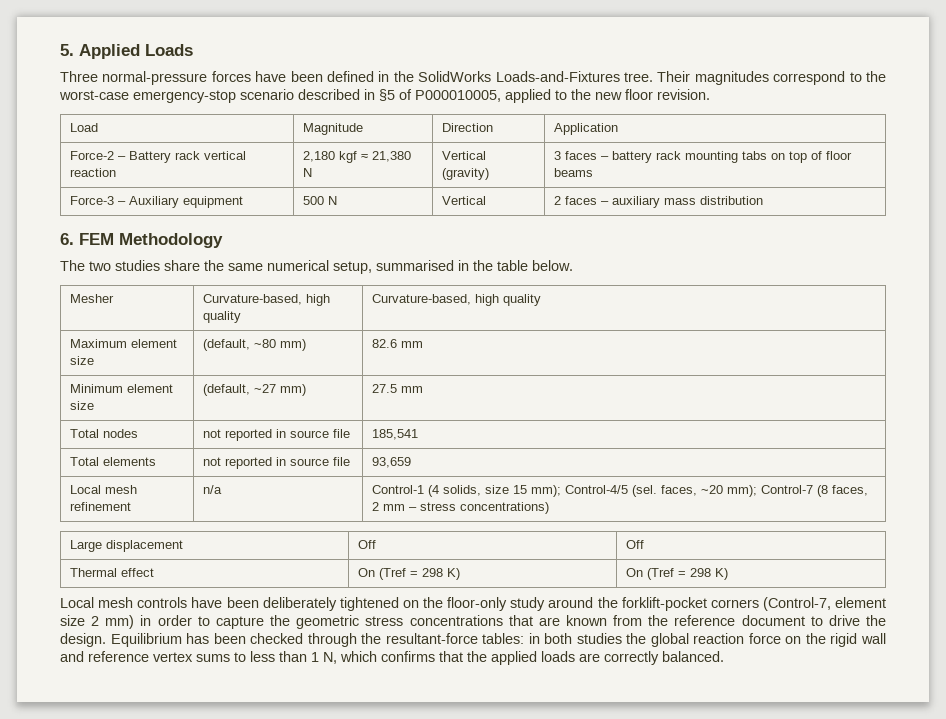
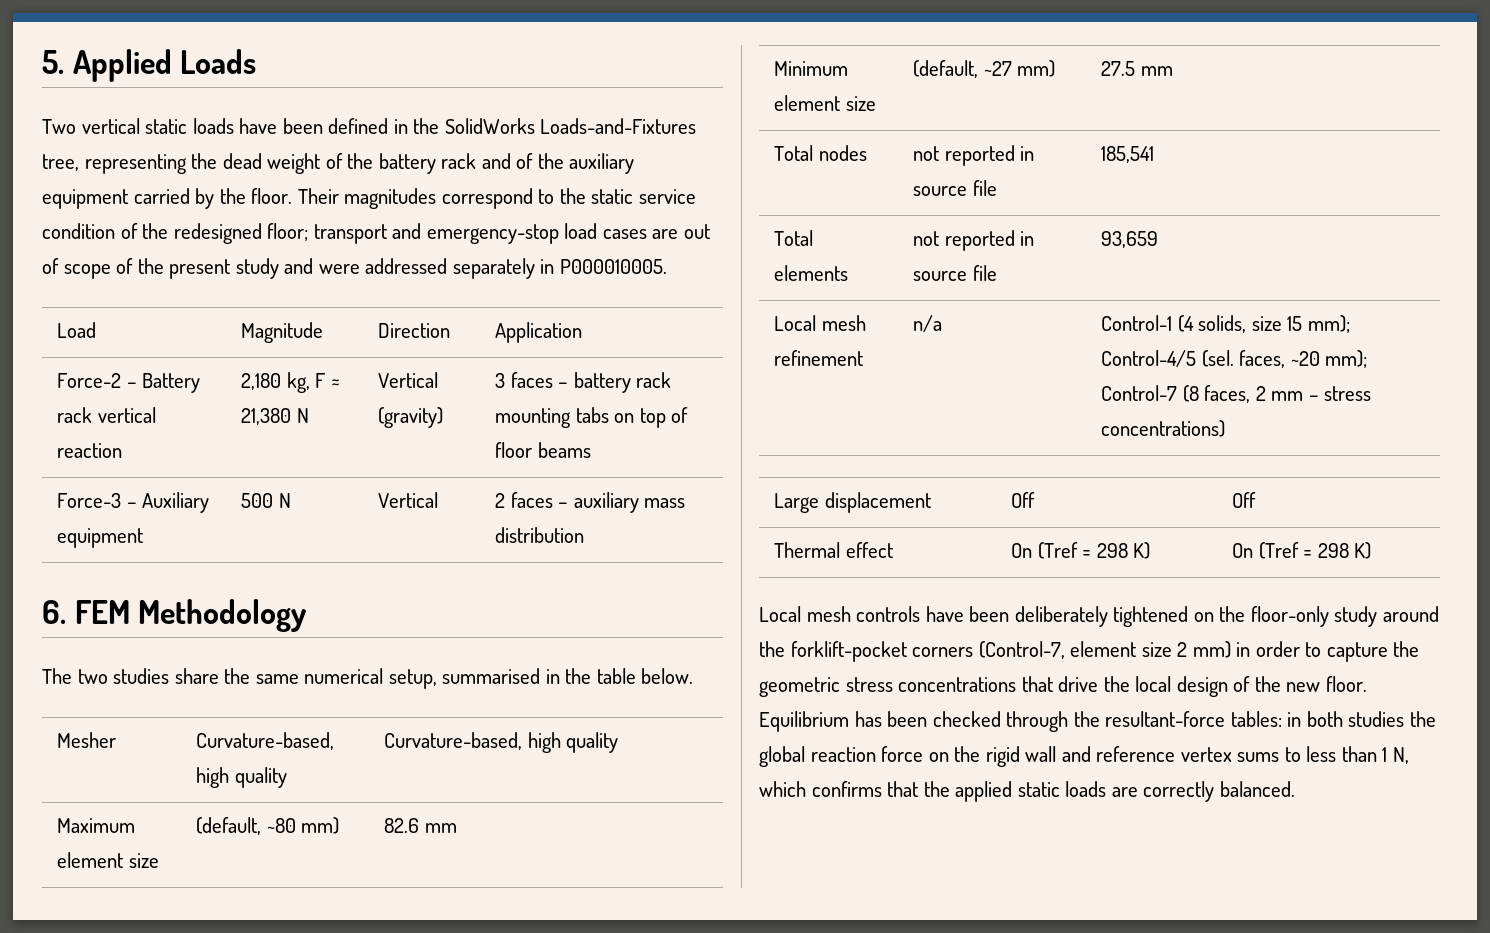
[60,71,251,85] Three normal-pressure forces -> [42,118,234,134] Two vertical static loads
[623,72,653,82] tree. -> [42,153,635,174] [42,188,293,209] tree, representing the dead weight of the battery rack and of the auxiliary equipment carried by the floor.
[59,89,710,103] worst-case emergency-stop scenario described in §5 of P000010005, applied to the new floor revision. -> [591,189,696,204] [42,223,710,244] [42,258,667,279] static service condition of the redesigned floor; transport and emergency-stop load cases are out of scope of the present study and were addressed separately in P000010005.
[339,151,358,163] kgf -> [286,372,327,393] kg, F
[538,615,886,626] [60,633,106,647] are known from the reference document to drive the design. -> [1058,676,1367,697] drive the local design of the new floor.
(537, 658) none -> [1017,782,1060,797] static

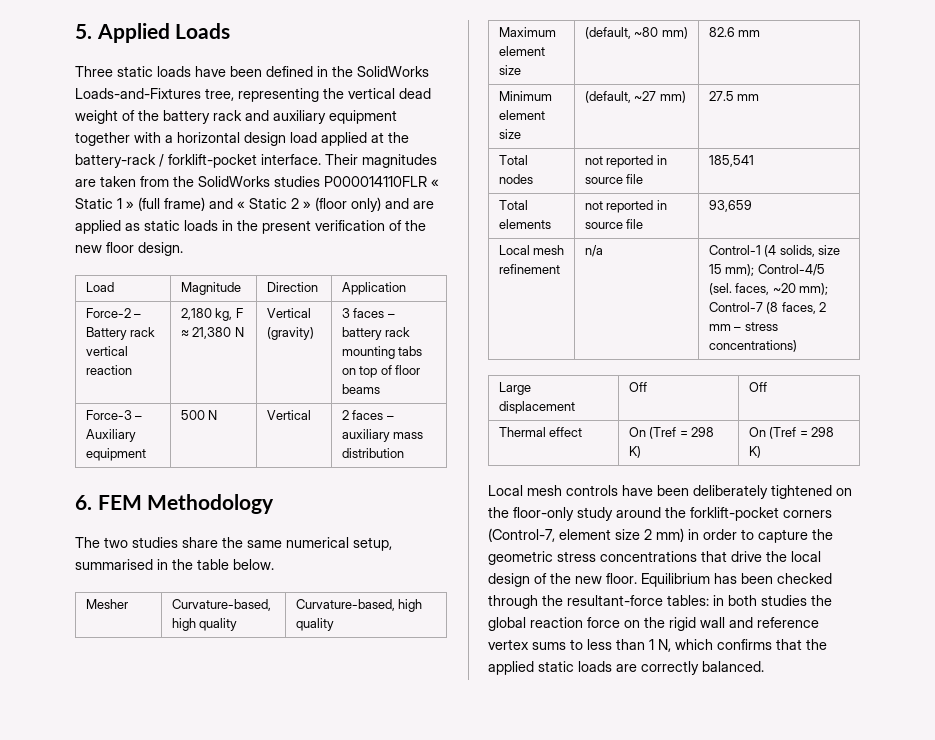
[42,118,140,134] Two vertical -> [75,66,113,77] Three
(218, 161) none -> [348,88,395,99] vertical
[516,153,635,174] [42,188,696,209] [42,223,710,244] [42,258,667,279] of the auxiliary equipment carried by the floor. Their magnitudes correspond to the static service condition of the redesigned floor; transport and emergency-stop load cases are out of scope of the present study and were addressed separately in P000010005. -> [273,110,397,124] [75,132,409,146] [75,154,437,168] [75,176,439,187] [75,197,434,212] [75,220,426,234] [75,242,183,256] auxiliary equipment together with a horizontal design load applied at the battery-rack / forklift-pocket interface. Their magnitudes are taken from the SolidWorks studies P000014110FLR « Static 1 » (full frame) and « Static 2 » (floor only) and are applied as static loads in the present verification of the new floor design.

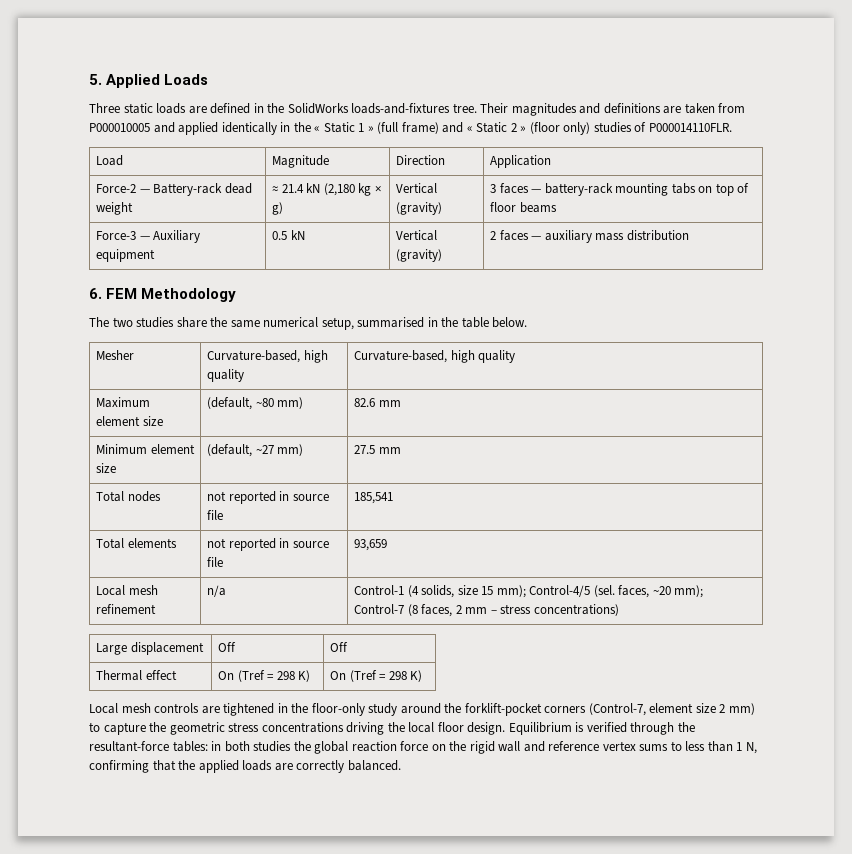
[195,66,262,77] have been -> [188,106,207,114] are
[75,88,431,102] [75,110,397,124] [75,132,409,146] [75,154,437,168] [75,176,427,187] Loads-and-Fixtures tree, representing the vertical dead weight of the battery rack and auxiliary equipment together with a horizontal design load applied at the battery-rack / forklift-pocket interface. Their magnitudes are taken from the SolidWorks studies P000014110FLR -> [351,103,746,116] [89,122,311,135] loads-and-fixtures tree. Their magnitudes and definitions are taken from P000010005 and applied identically in the
[385,198,434,209] [75,220,426,234] [75,242,183,256] and are applied as static loads in the present verification of the new floor design. -> [593,122,732,133] studies of P000014110FLR.
[134,313,142,318] [85,327,156,340] [85,346,128,356] [85,365,132,375] [180,308,243,321] [180,327,244,339] – Battery rack vertical reaction | 2,180 kg, F ≈ 21,380 N -> [139,183,252,196] [96,202,134,215] [272,183,381,196] [272,202,284,215] — Battery-rack dead weight | ≈ 21.4 kN (2,180 kg × g)
[387,313,395,318] [341,327,411,340] – battery rack -> [531,183,613,196] — battery-rack
[135,415,143,420] – -> [139,236,150,240] —
[180,410,218,420] [266,410,311,420] 500 N | Vertical -> [272,230,305,240] [396,230,438,241] [396,249,443,262] 0.5 kN | Vertical (gravity)
[386,415,394,420] – -> [531,236,542,240] —
[622,485,852,499] have been deliberately tightened on -> [201,703,288,716] are tightened in
[688,529,737,540] in order -> (755, 709) none
[701,551,821,562] [488,573,832,587] that drive the local design of the new floor. Equilibrium has been checked -> [346,722,627,735] driving the local floor design. Equilibrium is verified
[675,639,772,650] which confirms -> [89,760,149,773] confirming
[538,661,574,672] static -> (239, 766) none

